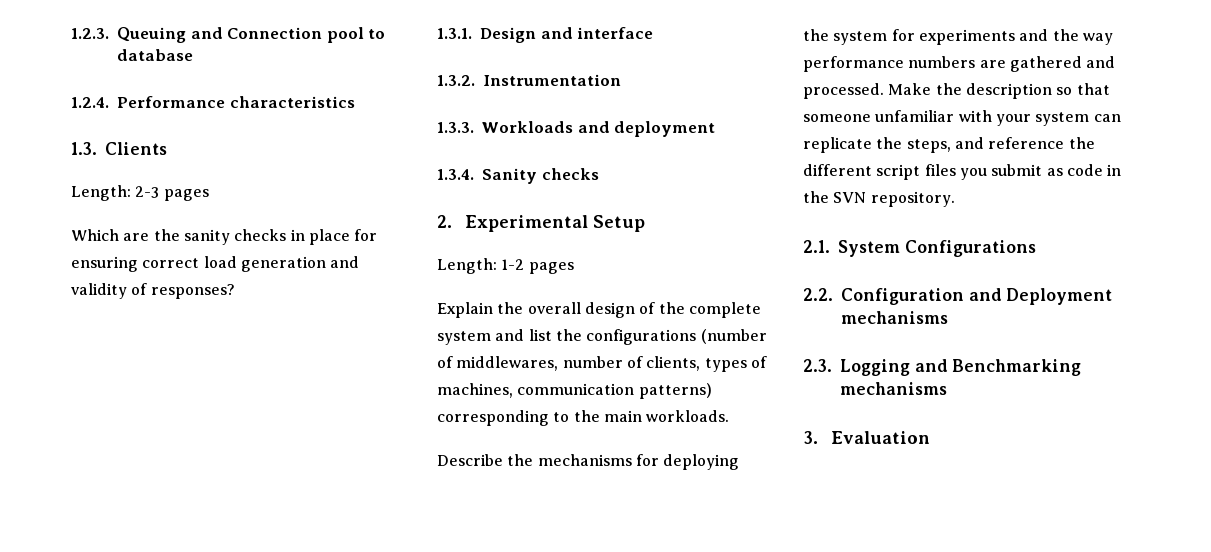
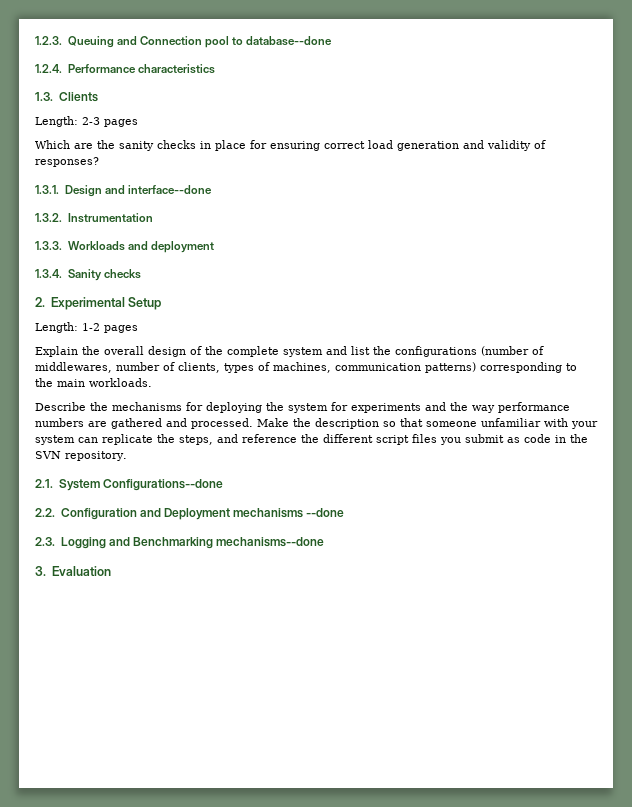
[117,49,193,61] database -> [246,36,333,46] database--done
[577,27,654,39] interface -> [127,185,212,194] interface--done
[904,240,1036,257] Configurations -> [102,479,223,491] Configurations--done
(948, 317) none -> [306,508,345,517] --done
[840,382,947,395] mechanisms -> [216,537,325,547] mechanisms--done

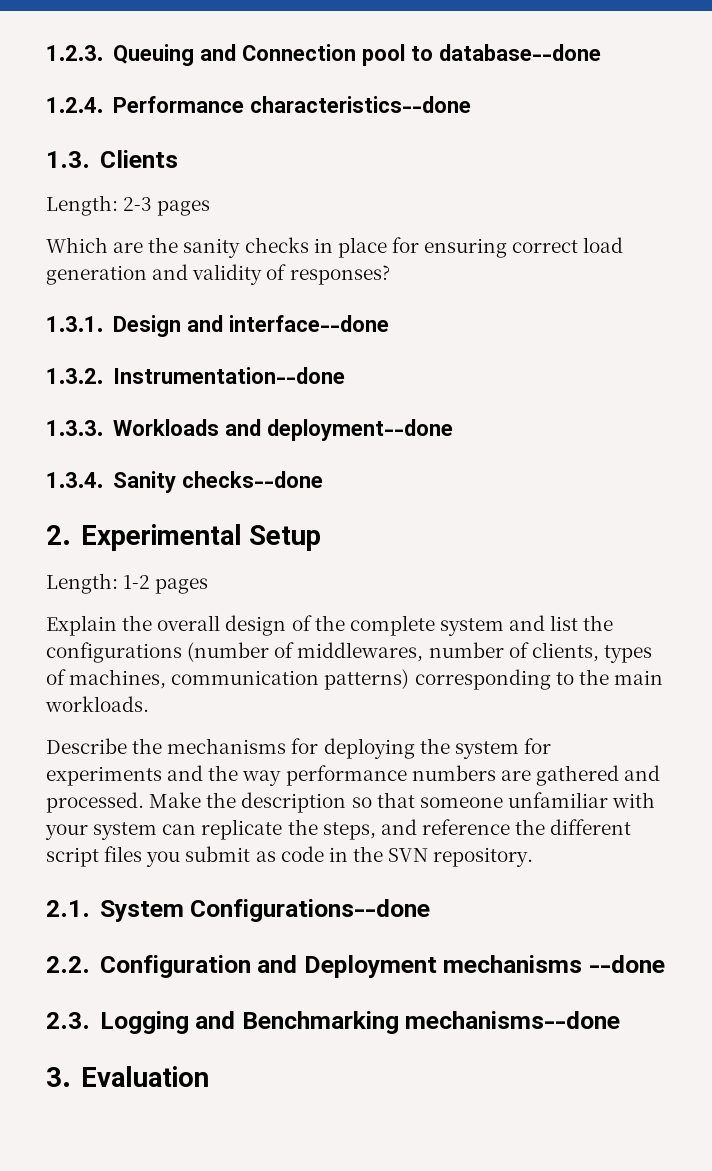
[137,64,215,74] characteristics -> [249,96,471,113] characteristics--done
[67,213,153,223] Instrumentation -> [112,367,345,384] Instrumentation--done
[150,241,214,253] deployment -> [266,419,453,441] deployment--done
[103,269,141,279] checks -> [181,471,323,488] checks--done

